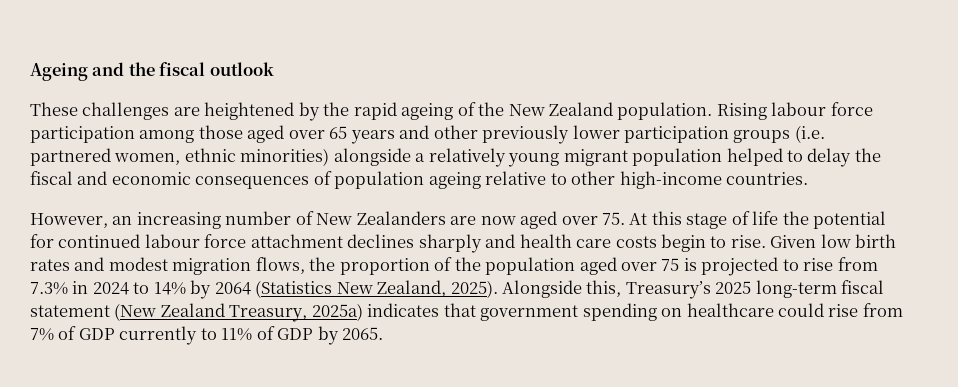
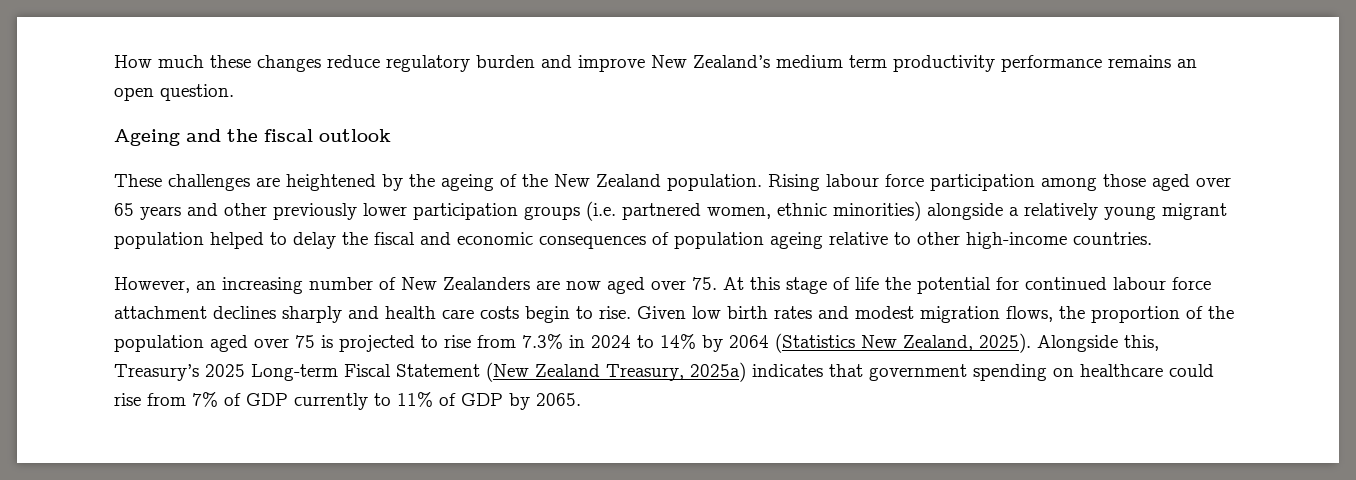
(30, 72) none -> [114,55,1197,72] [114,84,234,101] How much these changes reduce regulatory burden and improve New Zealand’s medium term productivity performance remains an open question. //
[353,102,397,120] rapid -> (435, 180) none
[755,280,885,298] [30,305,110,317] long-term fiscal statement -> [251,364,480,381] Long-term Fiscal Statement

